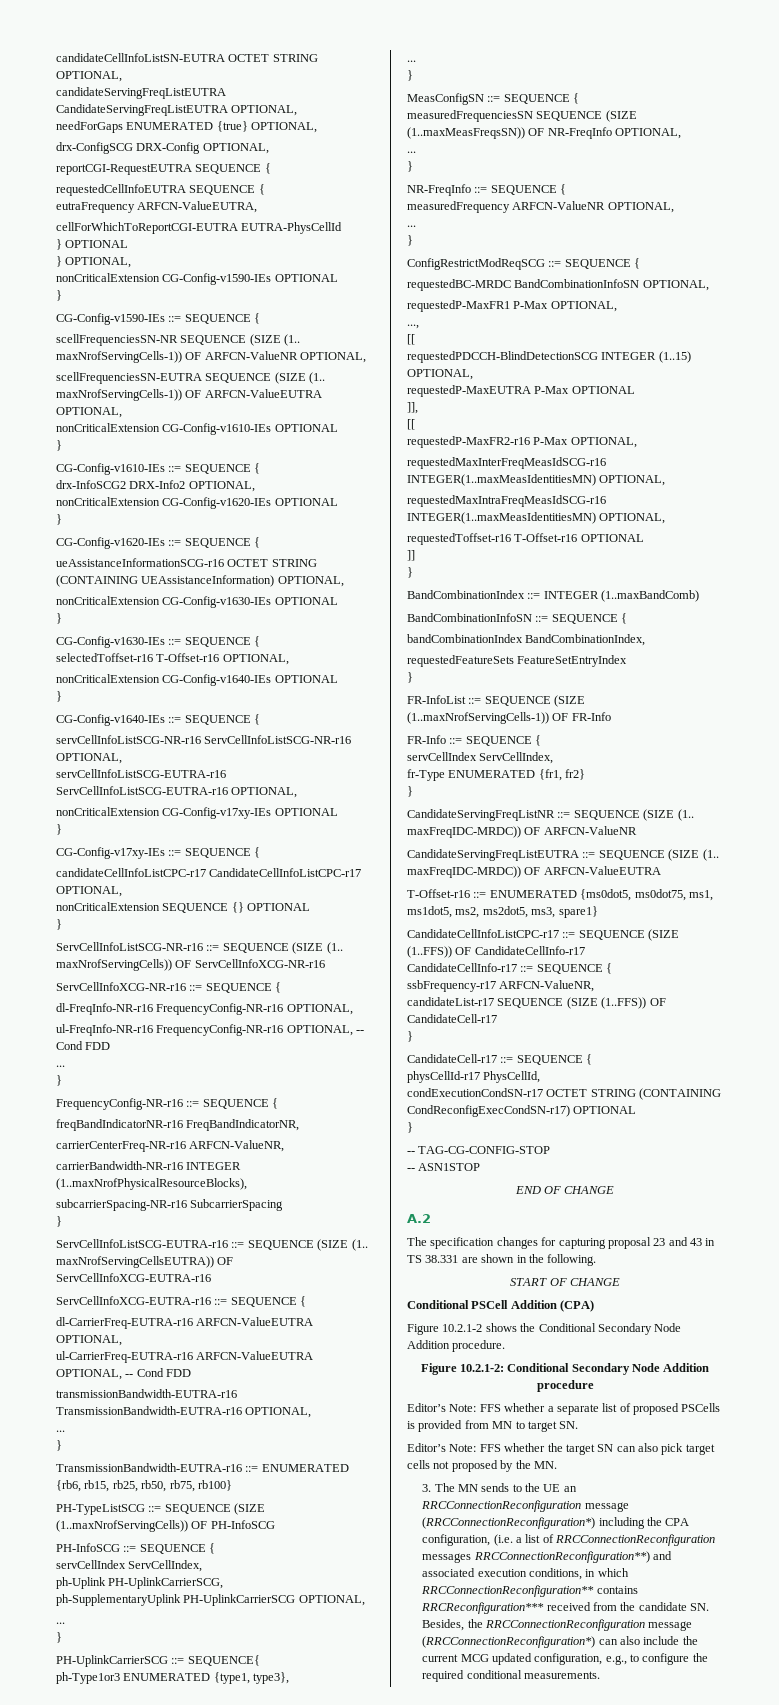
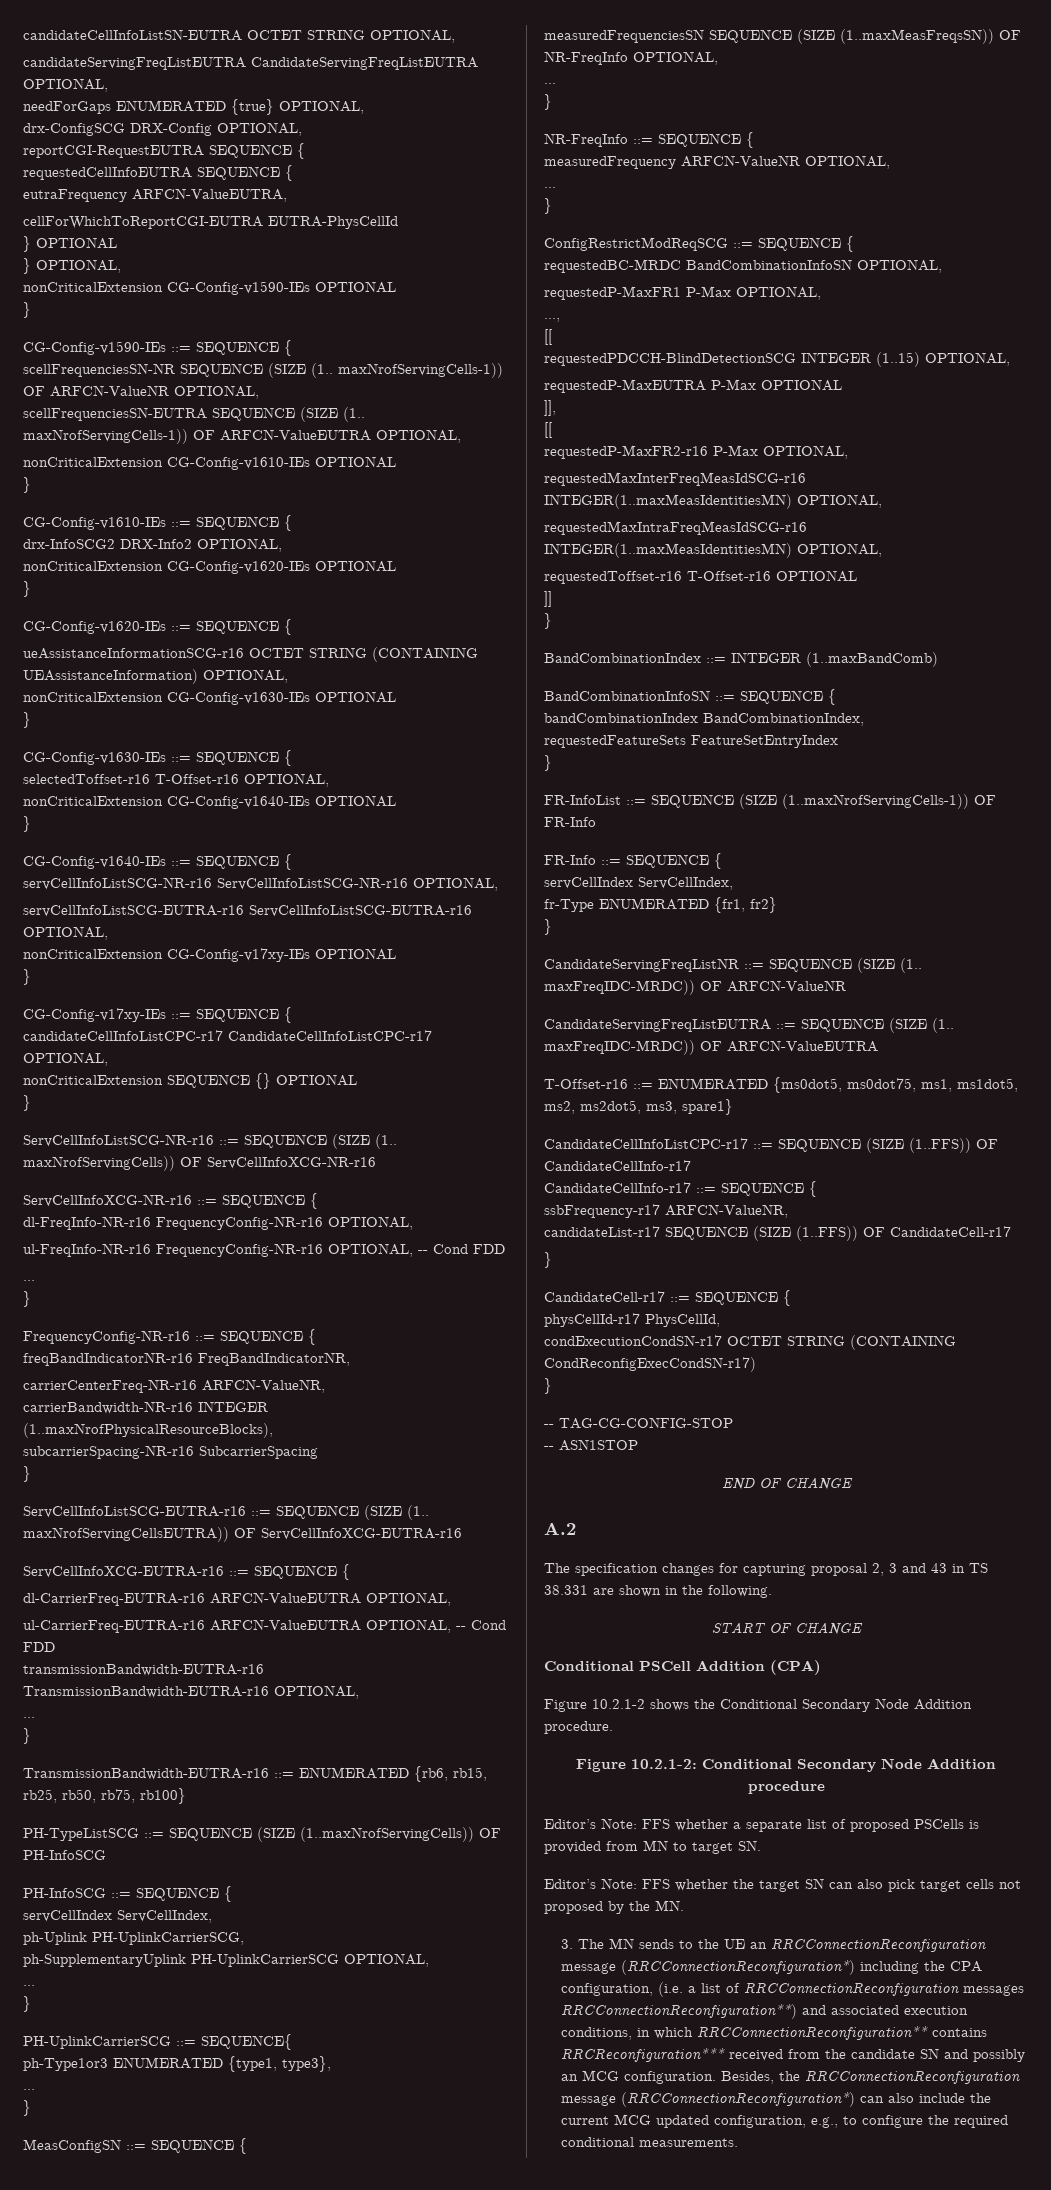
[573,1106,637,1114] OPTIONAL -> (756, 1364) none
[653,1238,666,1246] 23 -> [872,1563,897,1576] 2, 3
[690,1603,710,1611] SN. -> [919,2048,1025,2062] [560,2070,716,2084] SN and possibly an MCG configuration.

